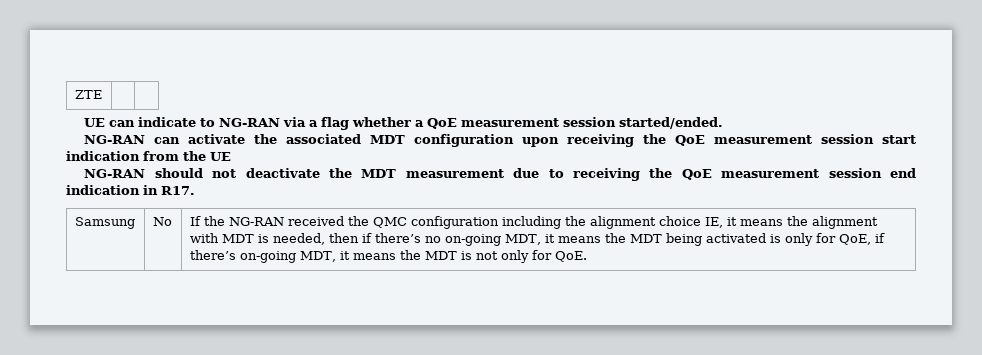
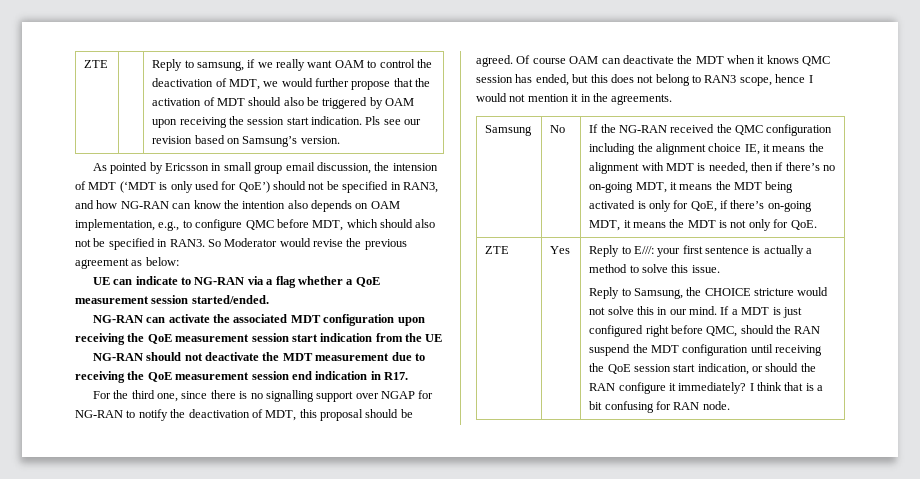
(102, 94) none -> [152,59,432,71] [152,78,431,90] [152,97,415,109] [152,116,422,128] [152,135,340,147] [92,162,438,174] [75,181,438,193] [75,200,400,212] [75,219,436,231] [75,238,407,250] [75,257,179,269] Reply to samsung, if we really want OAM to control the deactivation of MDT, we would further propose that the activation of MDT should also be triggered by OAM upon receiving the session start indication. Pls see our revision based on Samsung’s version. // As pointed by Ericsson in small group email discussion, the intension of MDT (‘MDT is only used for QoE’) should not be specified in RAN3, and how NG-RAN can know the intention also depends on OAM implementation, e.g., to configure QMC before MDT, which should also not be specified in RAN3. So Moderator would revise the previous agreement as below:
(195, 190) none -> [92,390,434,402] [75,409,413,421] [476,55,831,67] [476,74,813,86] [476,93,673,105] // For the third one, since there is no signalling support over NGAP for NG-RAN to notify the deactivation of MDT, this proposal should be agreed. Of course OAM can deactivate the MDT when it knows QMC session has ended, but this does not belong to RAN3 scope, hence I would not mention it in the agreements.
(587, 256) none -> [485,246,510,254] [550,246,571,254] [589,245,813,257] [589,264,720,273] [589,287,829,299] [589,306,802,318] [589,325,821,337] [589,344,823,356] [589,363,816,375] [589,382,824,394] [589,401,730,413] // ZTE | Yes | Reply to E///: your first sentence is actually a method to solve this issue. // Reply to Samsung, the CHOICE stricture would not solve this in our mind. If a MDT is just configured right before QMC, should the RAN suspend the MDT configuration until receiving the QoE session start indication, or should the RAN configure it immediately? I think that is a bit confusing for RAN node.

